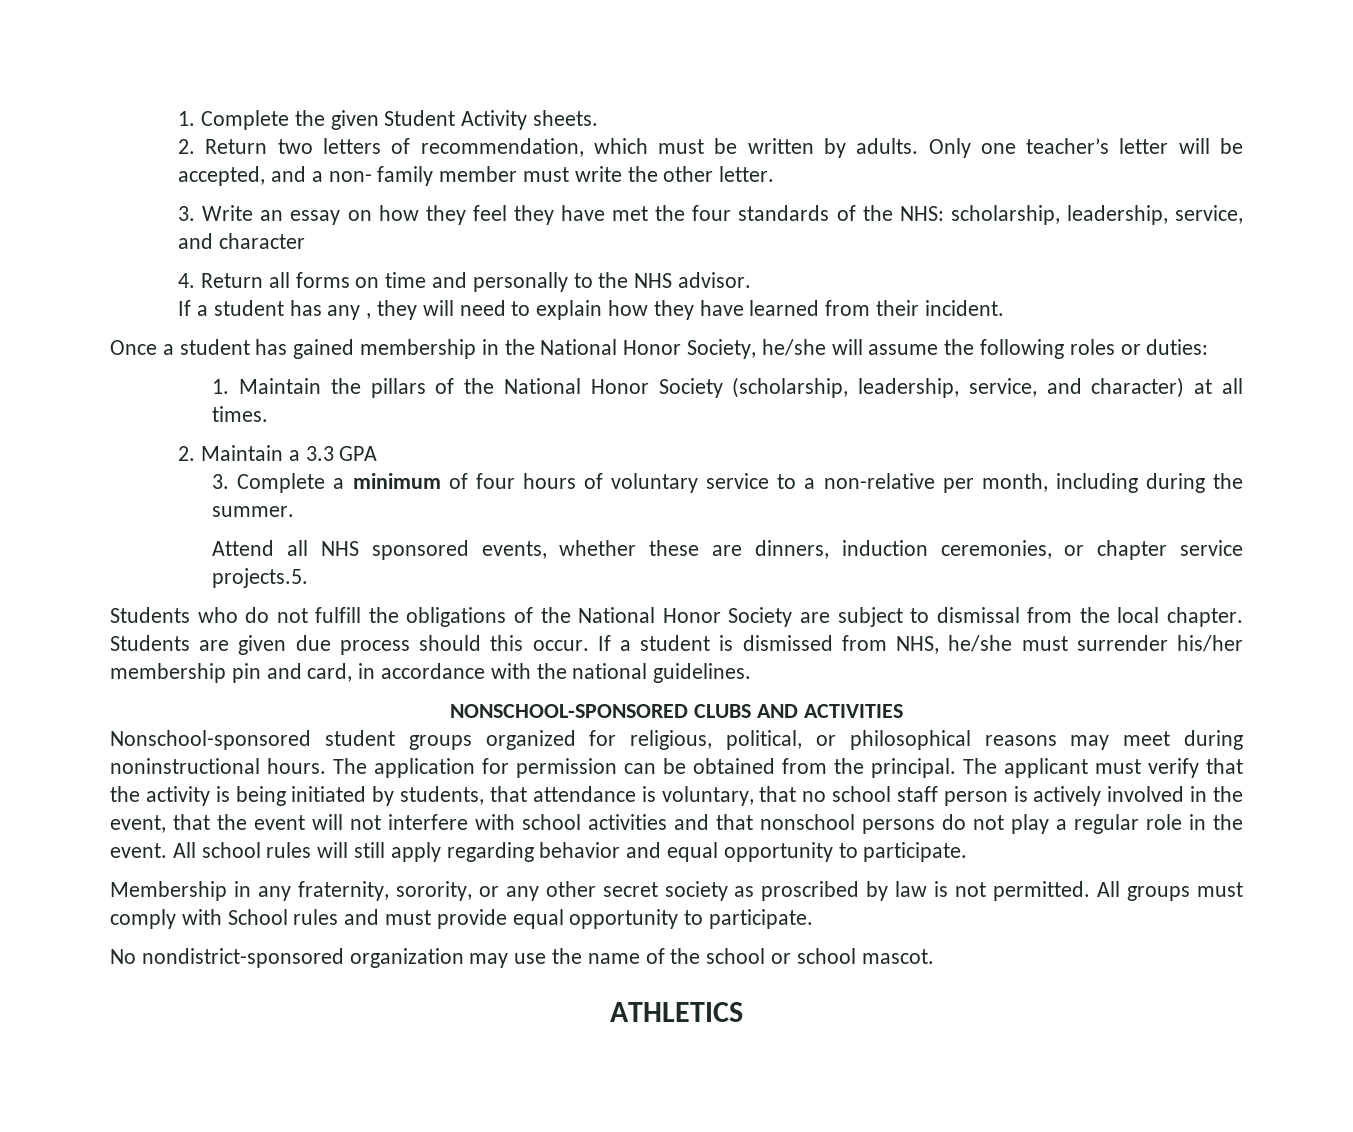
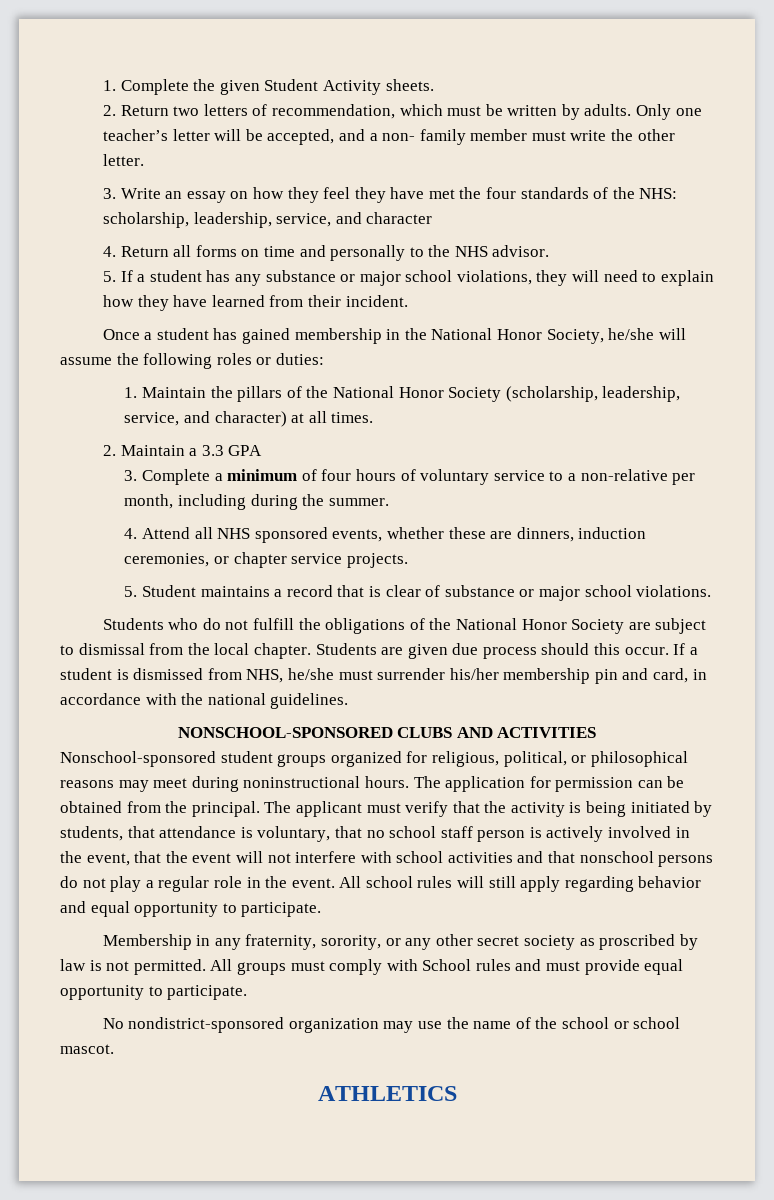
(752, 280) none -> [102,271,116,282] 5.
[366,313,372,319] , -> [265,270,532,286] substance or major school violations,
(295, 511) none -> [124,528,138,539] 4.
[212,568,309,588] projects.5. -> [346,553,408,568] [124,585,712,601] projects. // 5. Student maintains a record that is clear of substance or major school violations.

